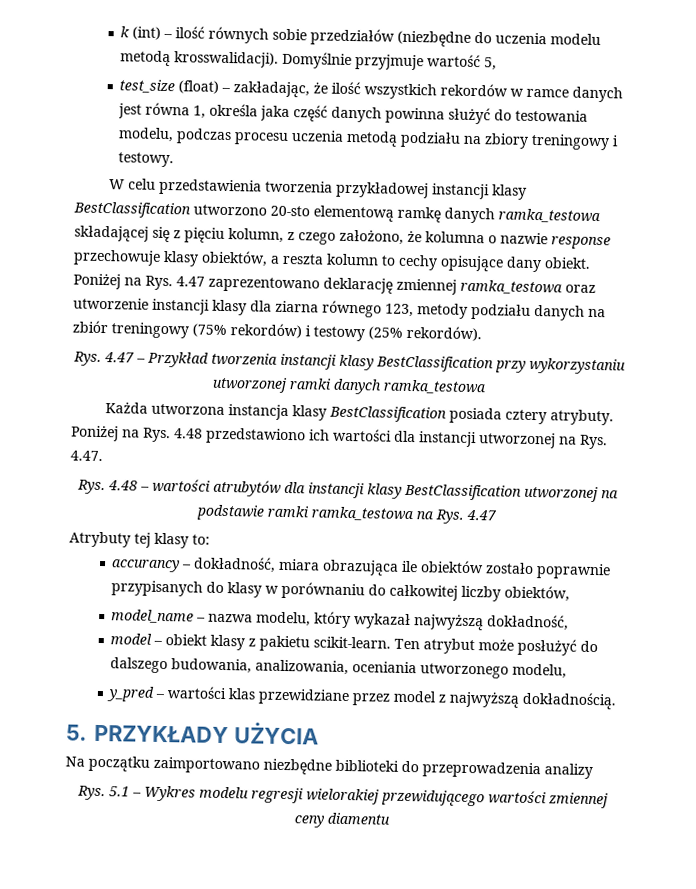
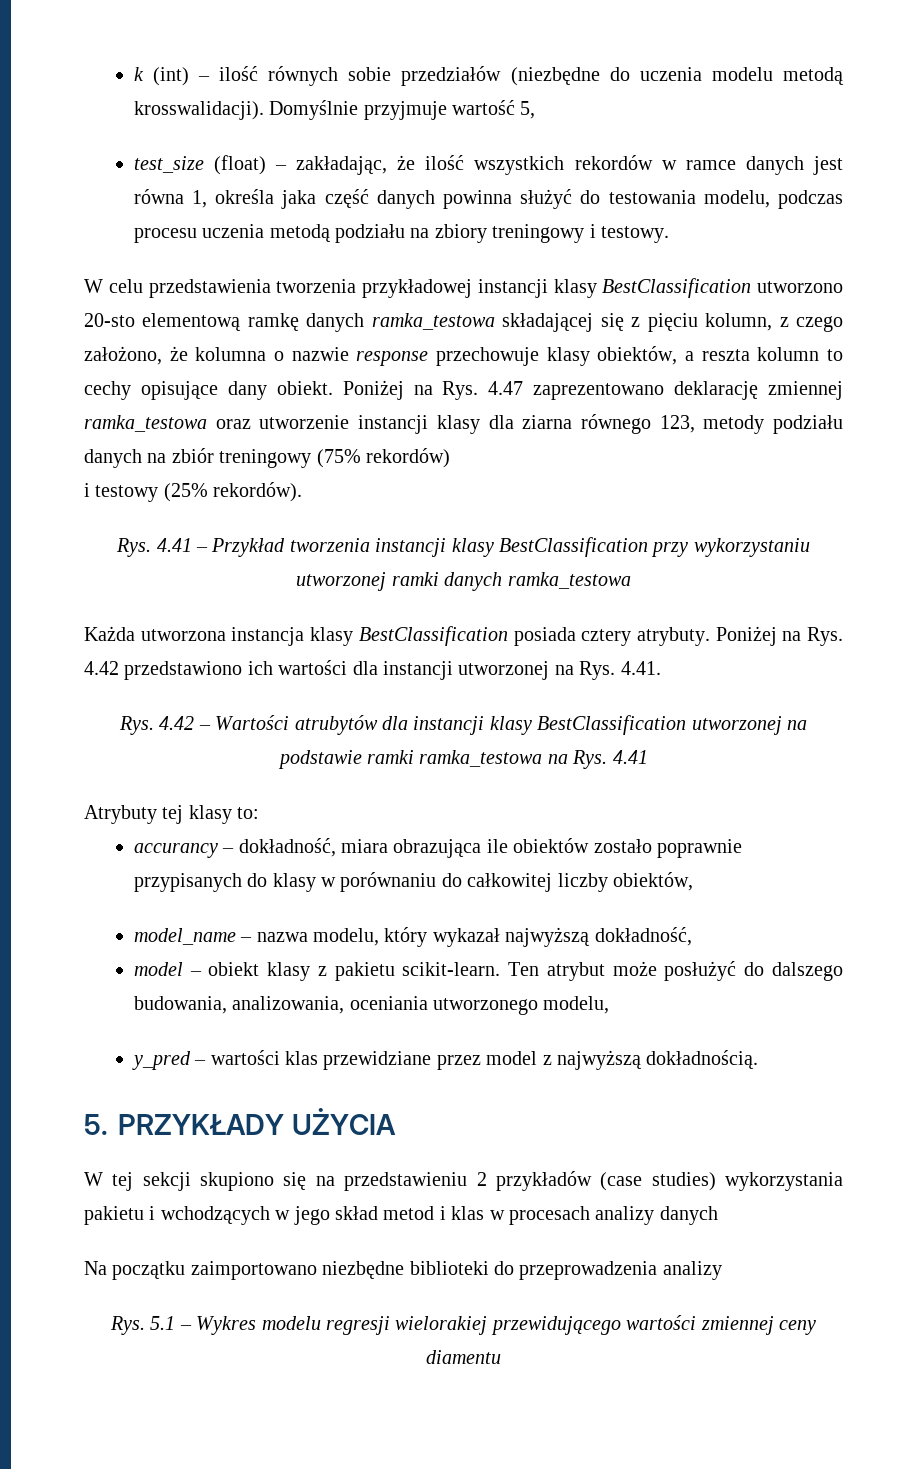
(302, 331) none -> (450, 458) //
[104,352,135,363] 4.47 -> [156,538,192,552] 4.41
[174,428,203,439] 4.48 -> [84,661,119,675] 4.42
[70,450,103,462] [76,478,211,495] 4.47. // Rys. 4.48 – wartości -> [620,661,661,675] [119,715,290,735] 4.41. // Rys. 4.42 – Wartości
[466,509,497,521] 4.47 -> [612,750,648,764] 4.41
(319, 733) none -> [84,1171,843,1191] [84,1206,718,1225] // W tej sekcji skupiono się na przedstawieniu 2 przykładów (case studies) wykorzystania pakietu i wchodzących w jego skład metod i klas w procesach analizy danych

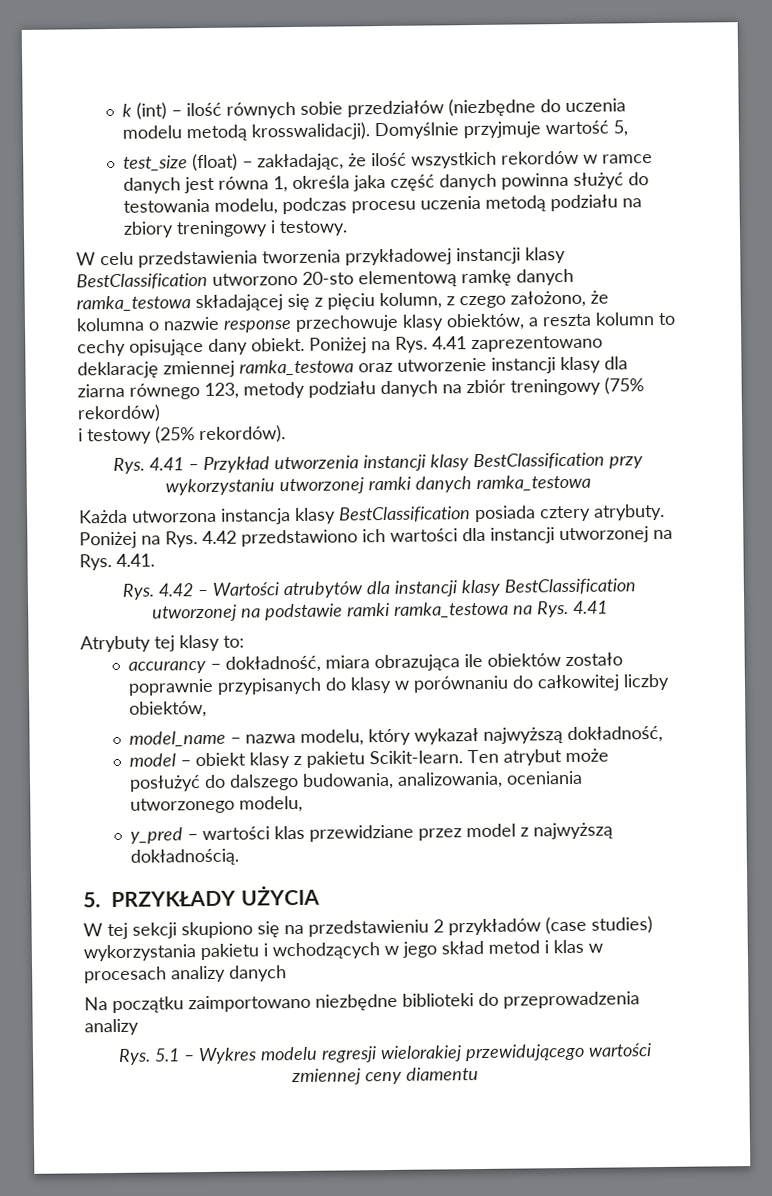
[488,381,524,395] 4.47 -> [432,336,467,350] 4.41
[289,538,370,552] tworzenia -> [274,455,359,470] utworzenia
[402,962,501,976] scikit-learn. -> [369,750,464,765] Scikit-learn.

